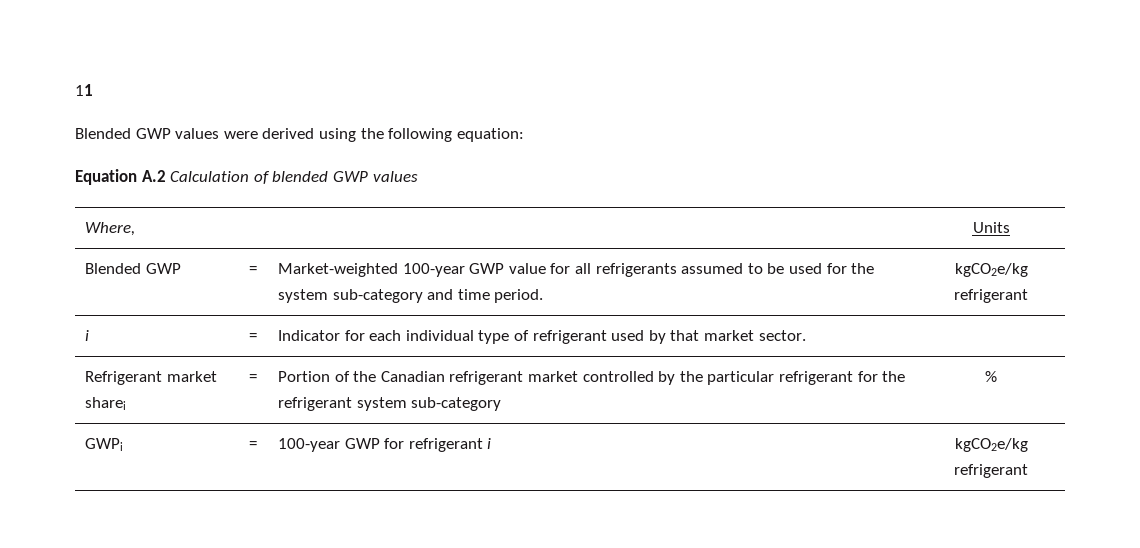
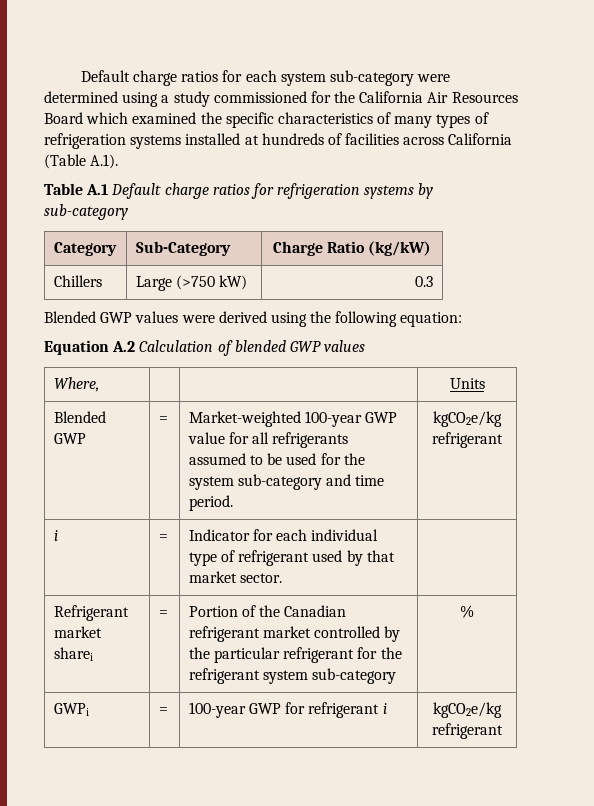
[75,84,93,96] 11 -> [80,70,451,86] [44,91,518,107] [44,112,489,128] [44,133,513,149] [44,154,119,169] [44,183,434,199] [44,204,128,220] [53,242,117,256] [135,241,231,256] [272,241,432,256] [53,275,102,287] [135,275,248,291] [415,276,434,287] Default charge ratios for each system sub-category were determined using a study commissioned for the California Air Resources Board which examined the specific characteristics of many types of refrigeration systems installed at hundreds of facilities across California (Table A.1). // Table A.1 Default charge ratios for refrigeration systems by sub-category // Category | Sub-Category | Charge Ratio (kg/kW) // Chillers | Large (>750 kW) | 0.3

